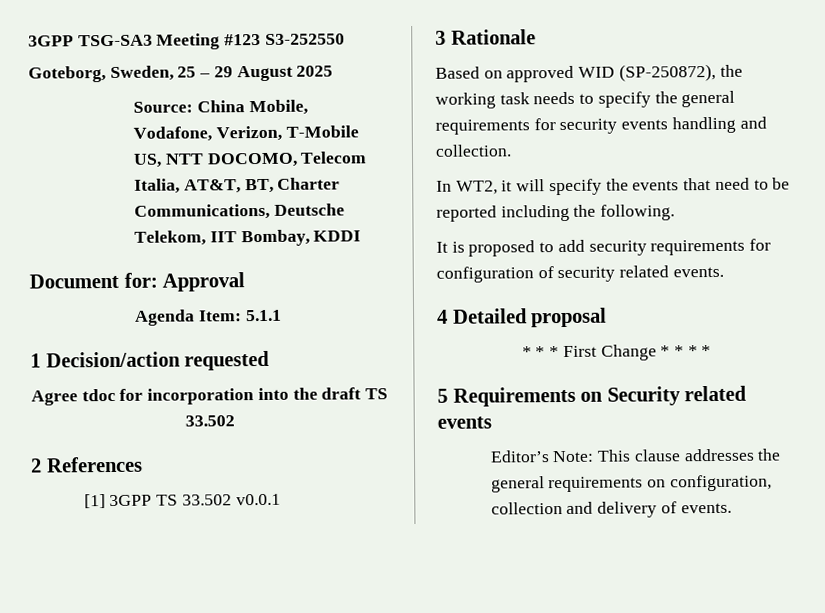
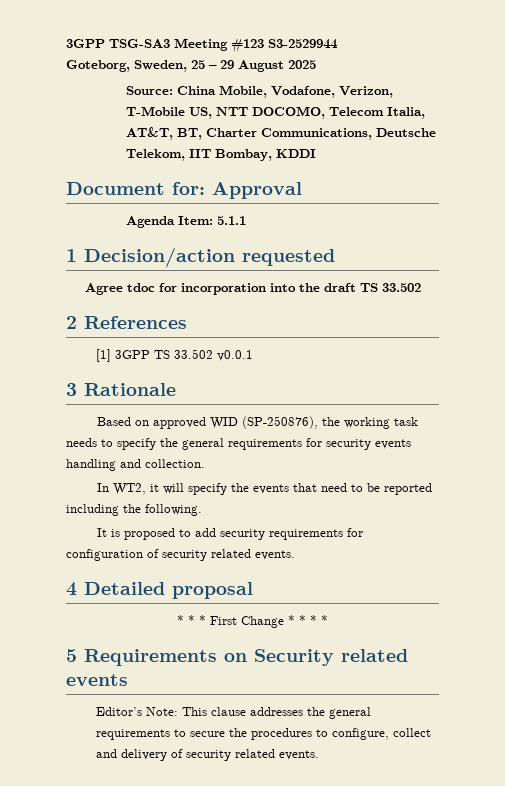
[264,33,345,45] S3-252550 -> [268,39,338,49] S3-2529944
[618,63,716,82] (SP-250872), -> [242,416,319,429] (SP-250876),
[647,474,772,492] [490,502,563,515] on configuration, collection -> [173,728,431,740] to secure the procedures to configure, collect
(677, 507) none -> [185,749,275,761] security related

